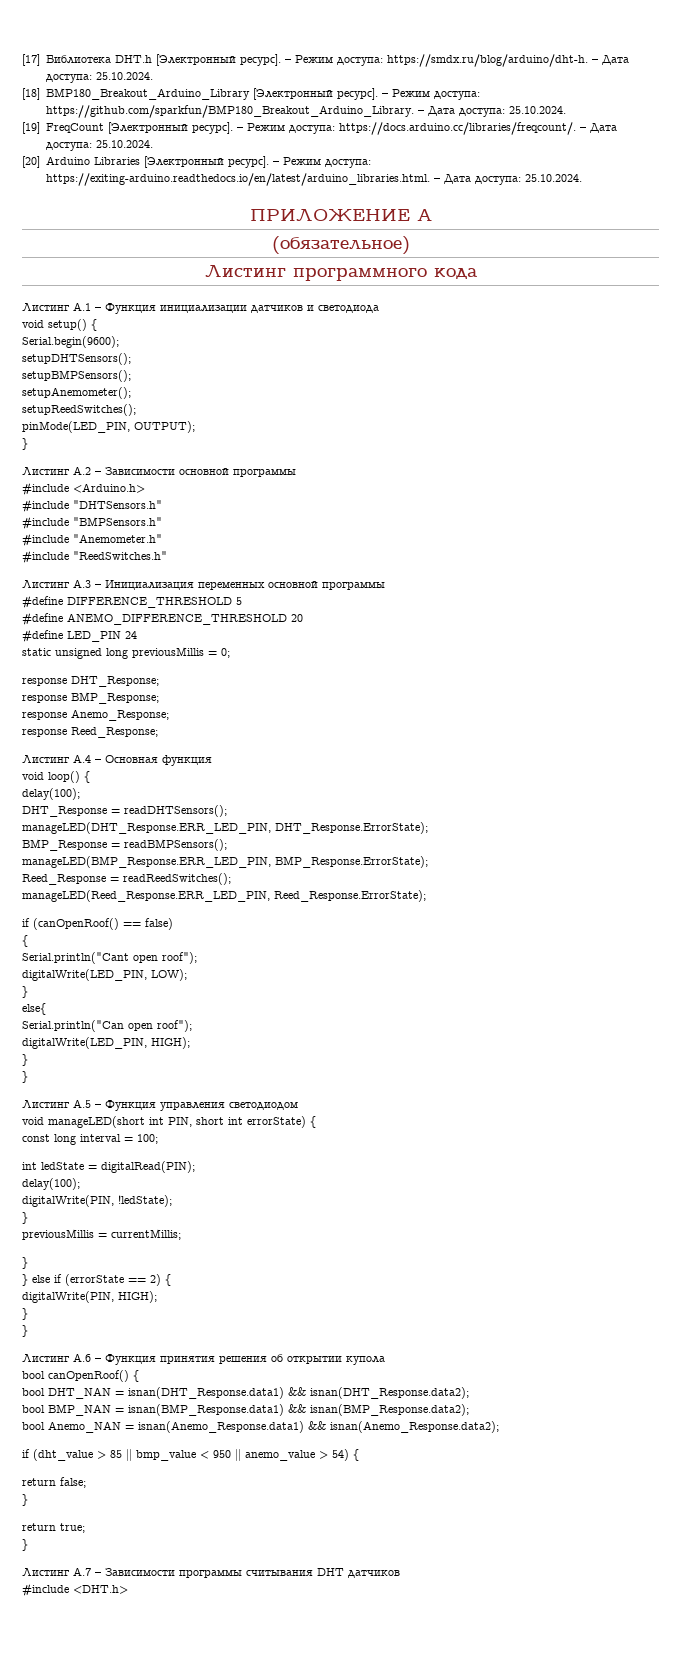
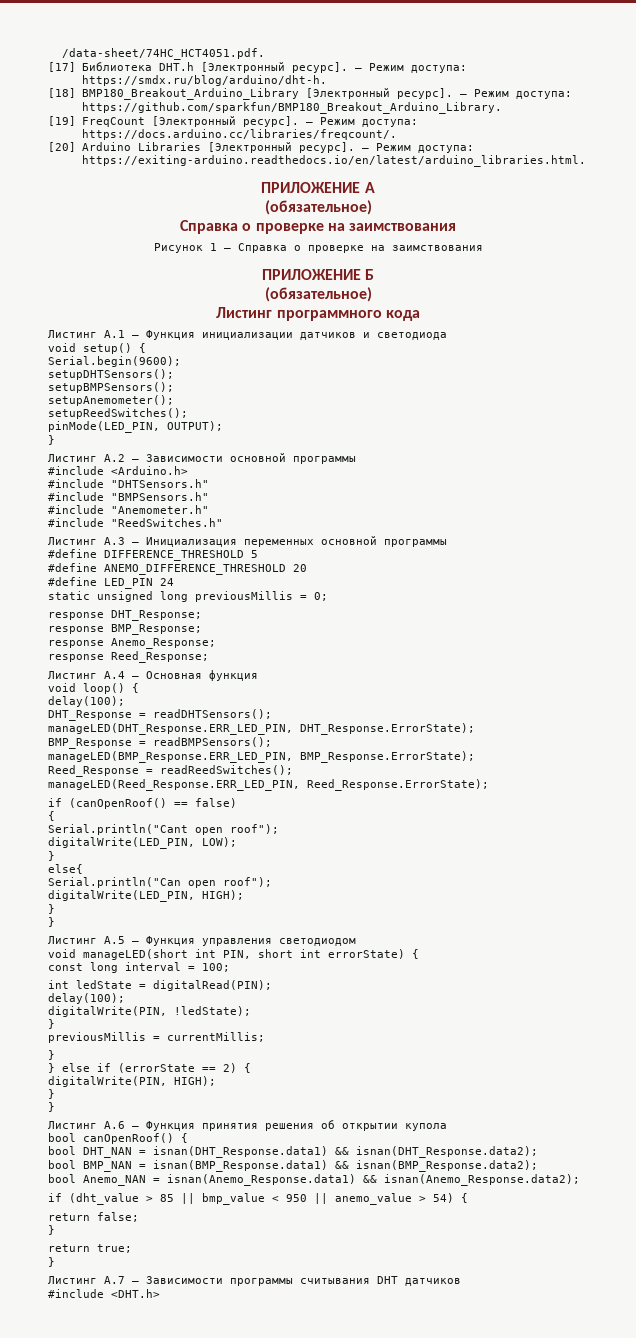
(22, 60) none -> [62,48,266,60] /data-sheet/74HC_HCT4051.pdf. //
[591,55,629,65] [45,72,153,83] – Дата доступа: 25.10.2024. -> (327, 80) none
[417,106,566,117] – Дата доступа: 25.10.2024. -> (502, 108) none
[579,123,617,133] [45,140,153,151] – Дата доступа: 25.10.2024. -> (397, 134) none
[433,174,582,185] – Дата доступа: 25.10.2024. -> (586, 161) none
(410, 245) none -> [180,220,456,234] [153,243,483,253] [261,269,375,280] [264,287,372,302] // Справка о проверке на заимствования // Рисунок 1 – Справка о проверке на заимствования // ПРИЛОЖЕНИЕ Б // (обязательное)

